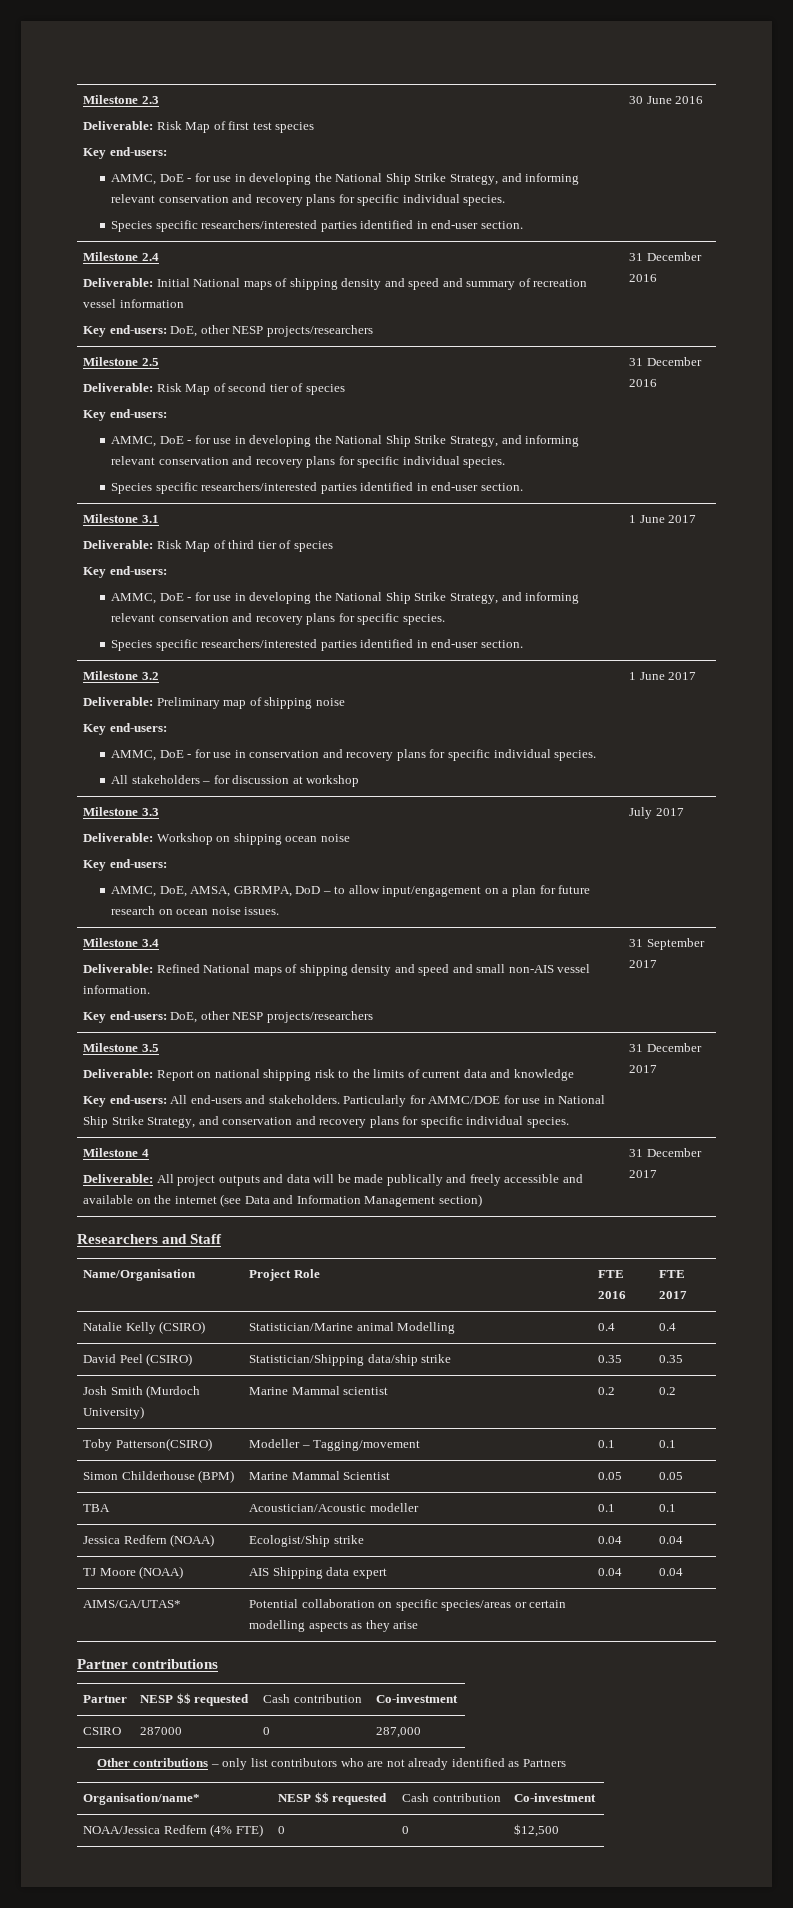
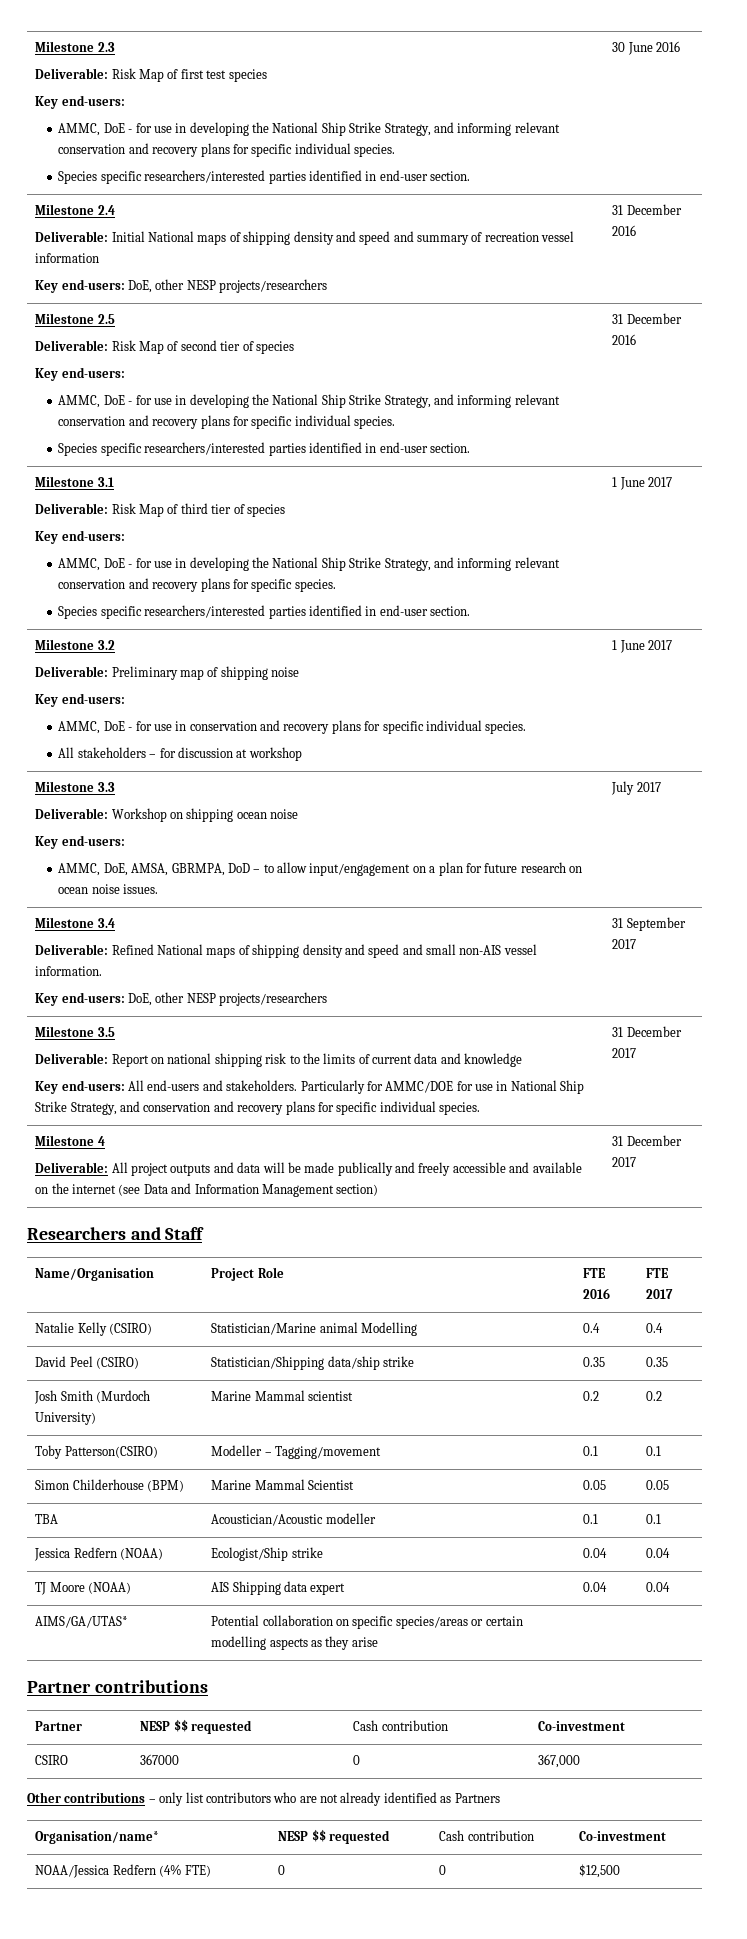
[140,1727,183,1735] [263,1727,271,1735] [376,1727,422,1738] 287000 | 0 | 287,000 -> [140,1754,180,1765] [353,1755,361,1765] [538,1754,581,1768] 367000 | 0 | 367,000

